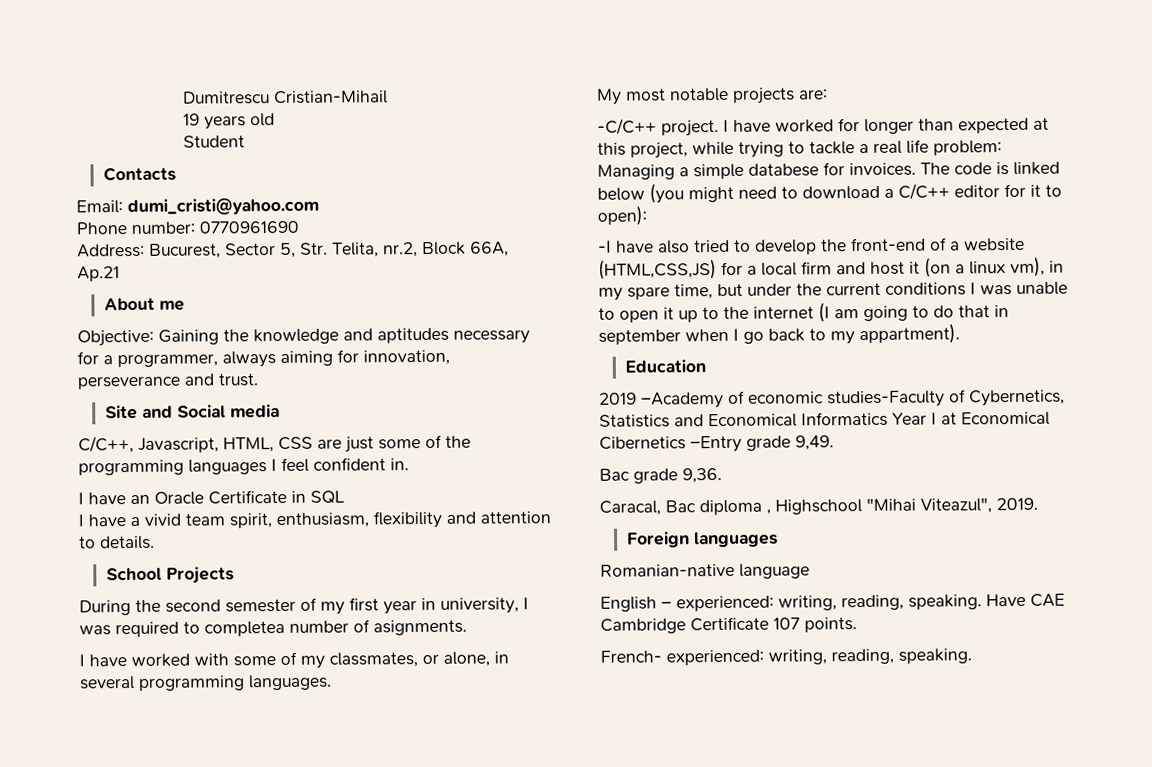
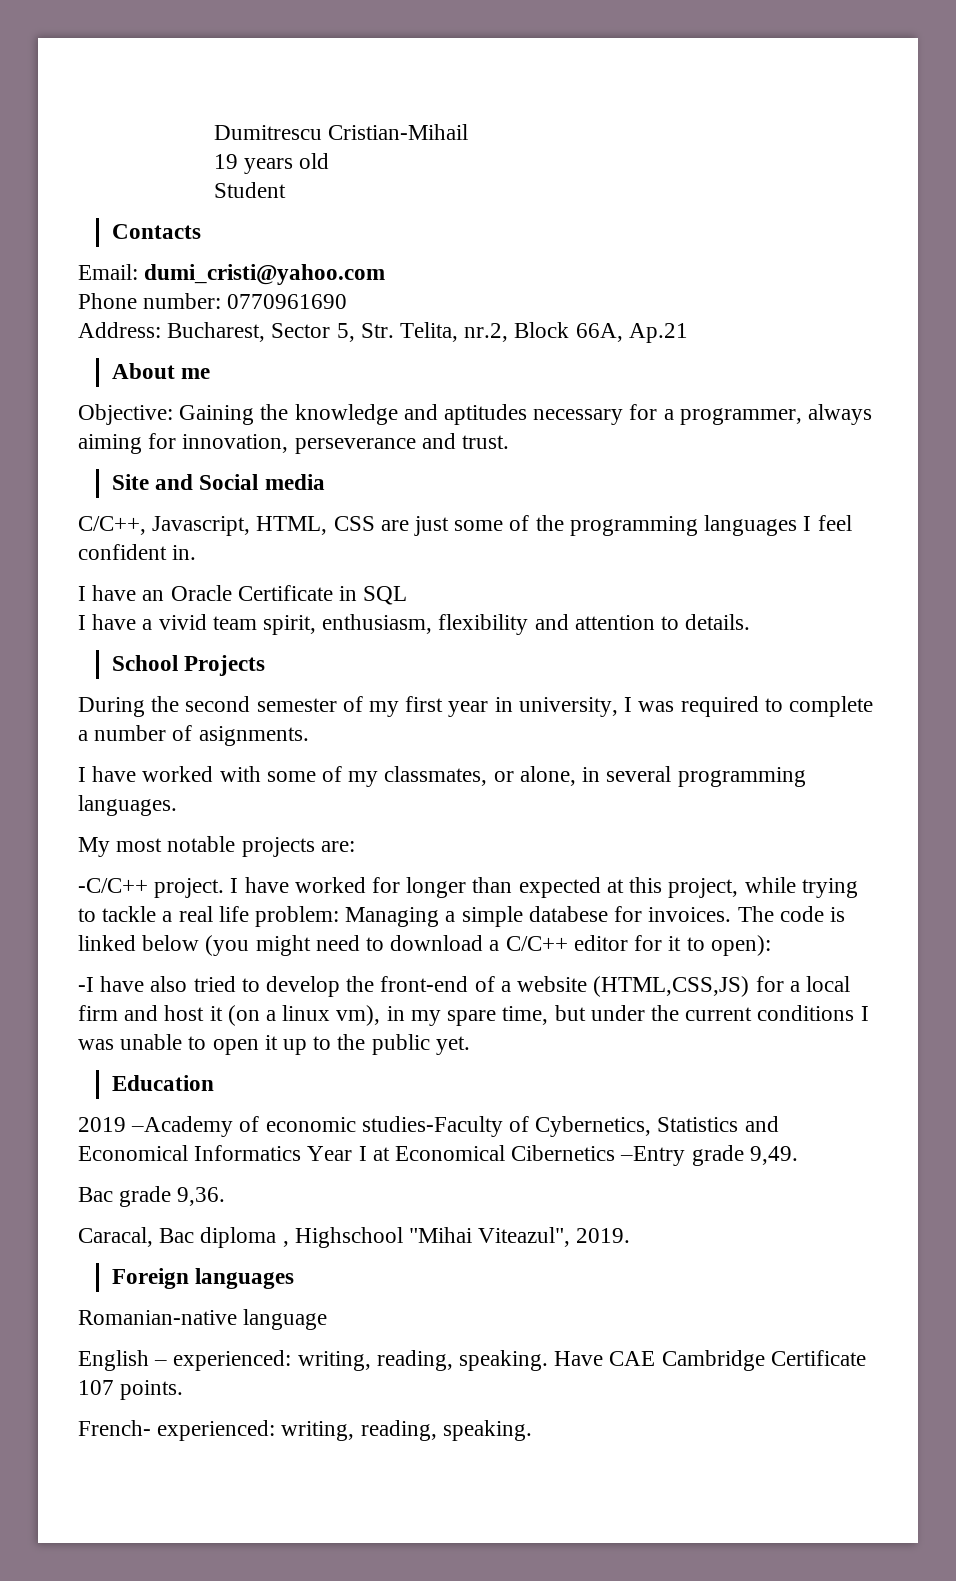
[149,243,221,259] Bucurest, -> [167,322,266,342] Bucharest,
[204,620,285,637] completea -> [788,696,873,717] [78,730,88,741] complete a
[753,302,1009,323] [598,323,960,345] internet (I am going to do that in september when I go back to my appartment). -> [371,1034,470,1055] public yet.

